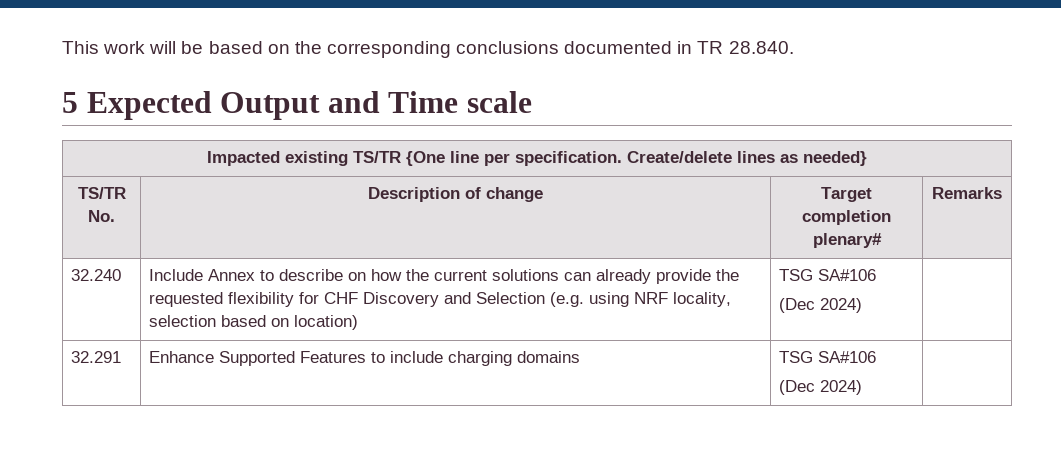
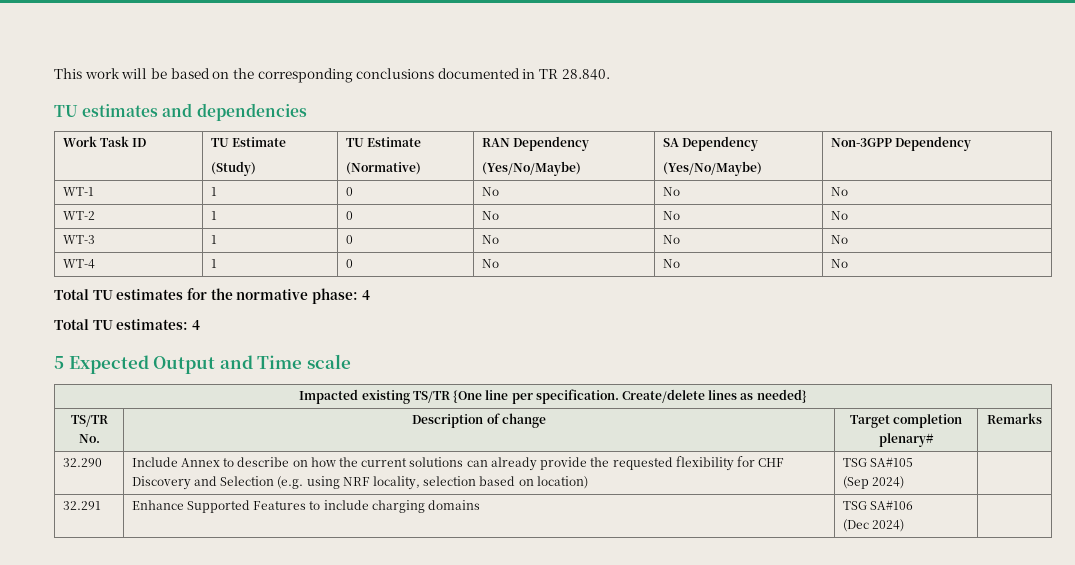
(794, 47) none -> [54,103,307,121] [62,136,147,147] [210,137,286,147] [210,161,256,176] [345,137,421,147] [345,162,421,175] [481,136,589,151] [481,161,581,176] [662,136,758,151] [662,161,762,176] [830,136,971,151] [62,187,94,196] [210,187,217,196] [345,187,353,196] [481,187,499,196] [662,187,680,196] [830,187,848,196] [62,211,95,220] [210,211,217,220] [345,211,353,220] [481,211,499,220] [662,211,680,220] [830,211,848,220] [62,235,95,244] [210,235,217,244] [345,235,353,244] [481,235,499,244] [662,235,680,244] [830,235,848,244] [62,259,95,269] [210,259,217,268] [345,259,353,268] [481,259,499,268] [662,259,680,268] [830,259,848,268] [54,288,370,304] [54,319,200,330] // TU estimates and dependencies // Work Task ID | TU Estimate // (Study) | TU Estimate // (Normative) | RAN Dependency // (Yes/No/Maybe) | SA Dependency // (Yes/No/Maybe) | Non-3GPP Dependency // WT-1 | 1 | 0 | No | No | No // WT-2 | 1 | 0 | No | No | No // WT-3 | 1 | 0 | No | No | No // WT-4 | 1 | 0 | No | No | No // Total TU estimates for the normative phase: 4 // Total TU estimates: 4
[70,269,121,281] 32.240 -> [62,458,102,467] 32.290
[817,269,876,281] [778,298,815,313] SA#106 // (Dec -> [869,457,913,467] [842,476,869,489] SA#105 // (Sep

